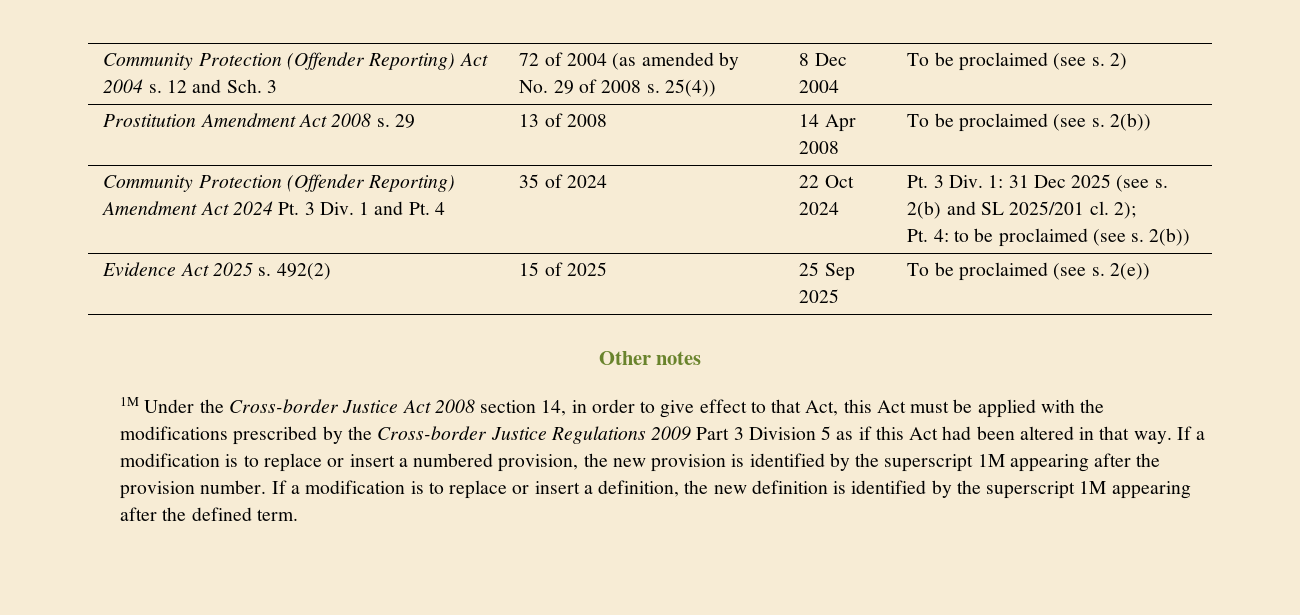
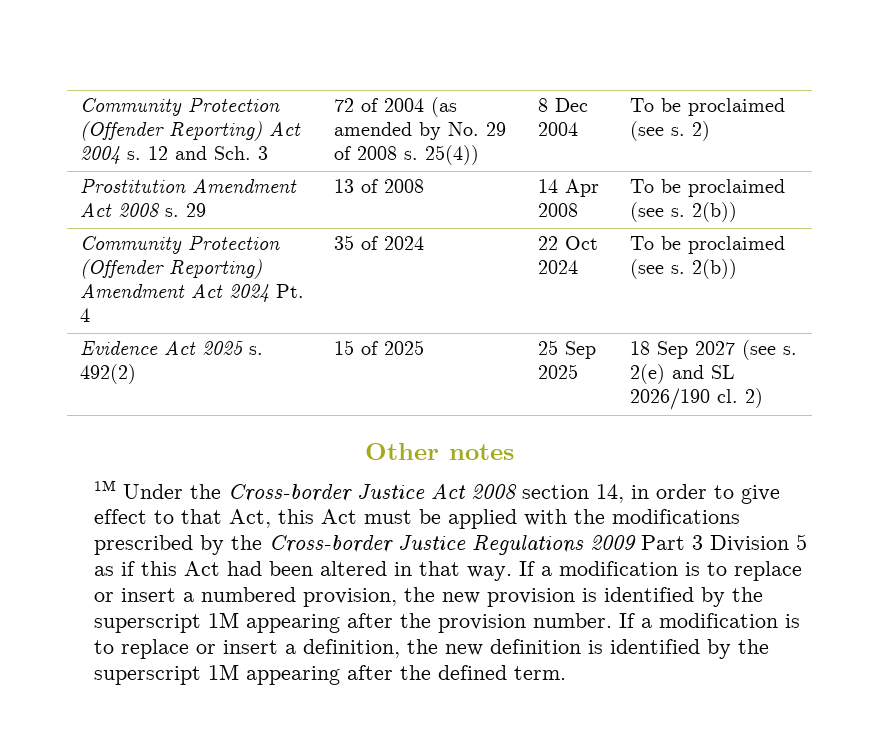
[304,201,430,215] 3 Div. 1 and Pt. -> (304, 291) none
[907,174,1168,192] [907,201,1136,219] [907,229,970,242] Pt. 3 Div. 1: 31 Dec 2025 (see s. 2(b) and SL 2025/201 cl. 2); // Pt. 4: to -> [629,236,654,250] To
[907,262,1150,281] To be proclaimed (see s. 2(e)) -> [629,340,797,360] [629,364,735,384] [629,388,763,410] 18 Sep 2027 (see s. 2(e) and SL 2026/190 cl. 2)

